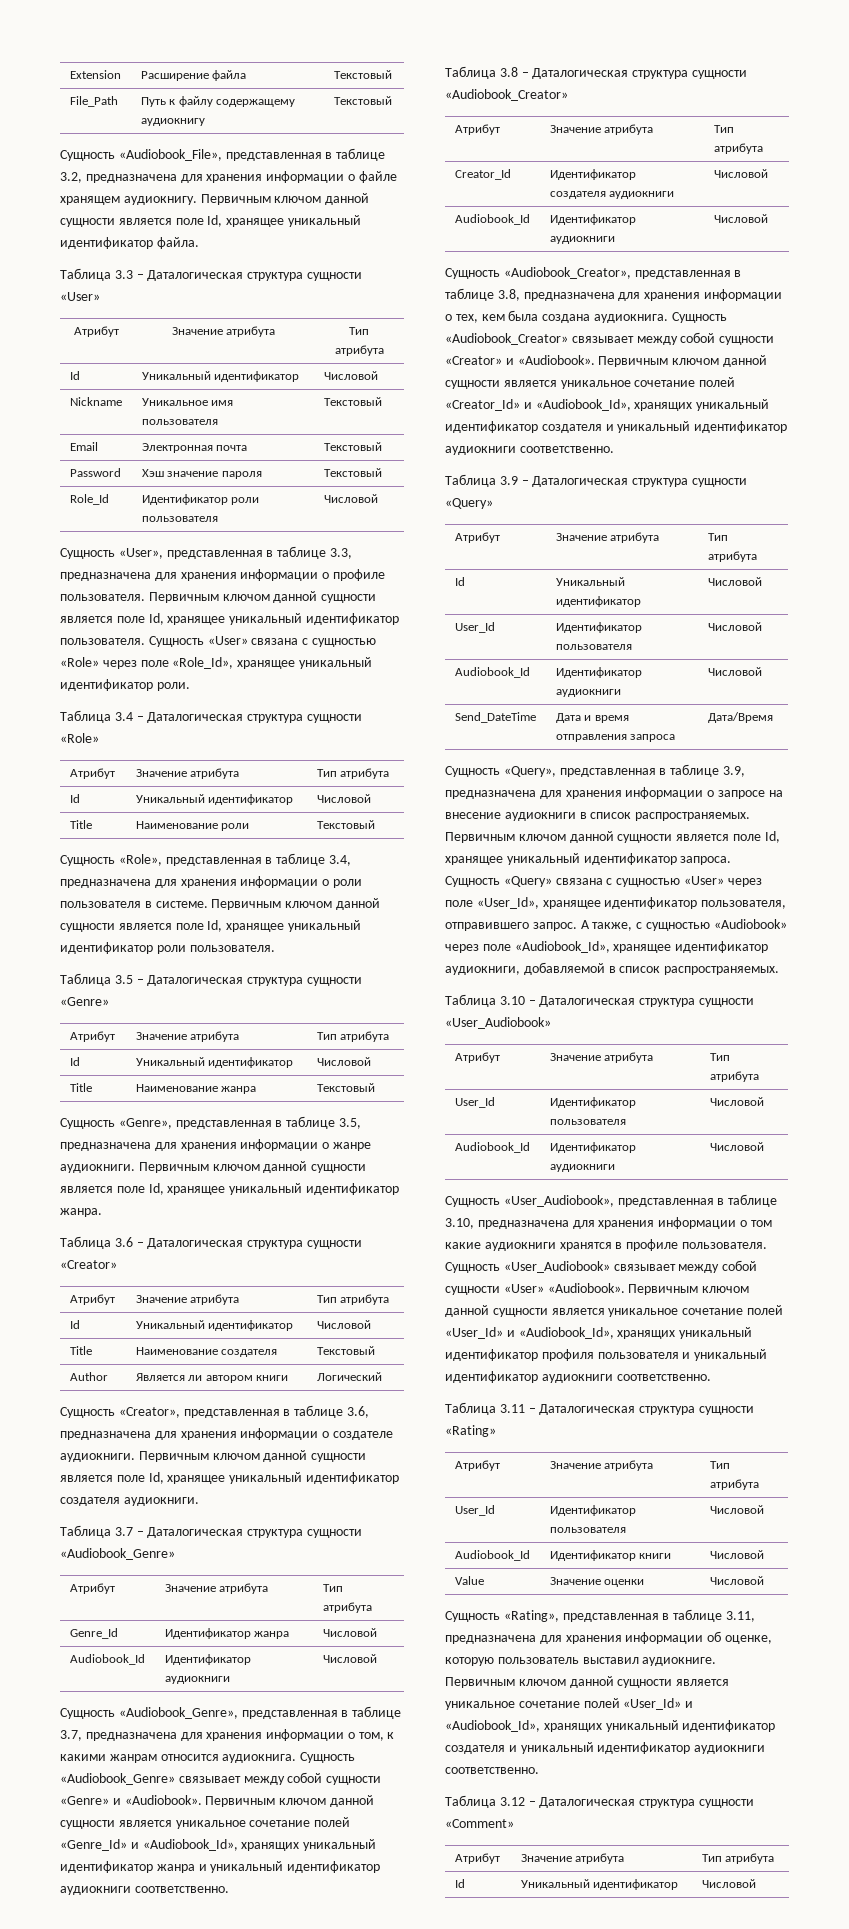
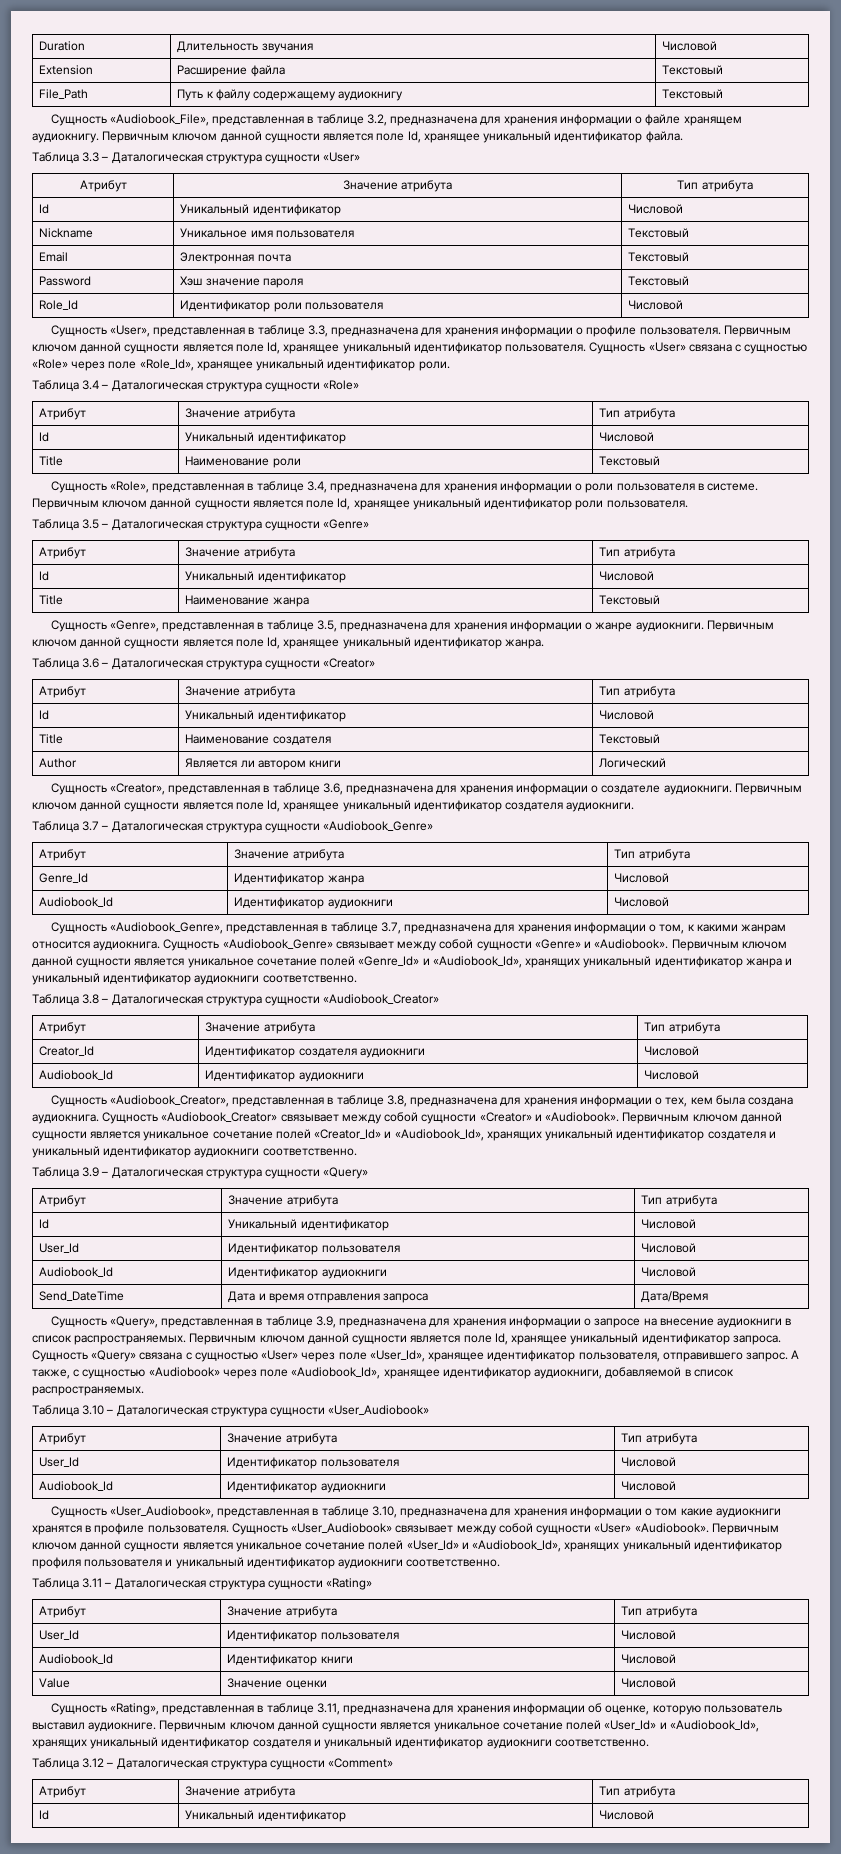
(69, 74) none -> [39,41,86,51] [177,41,313,53] [662,41,718,51] Duration | Длительность звучания | Числовой //

